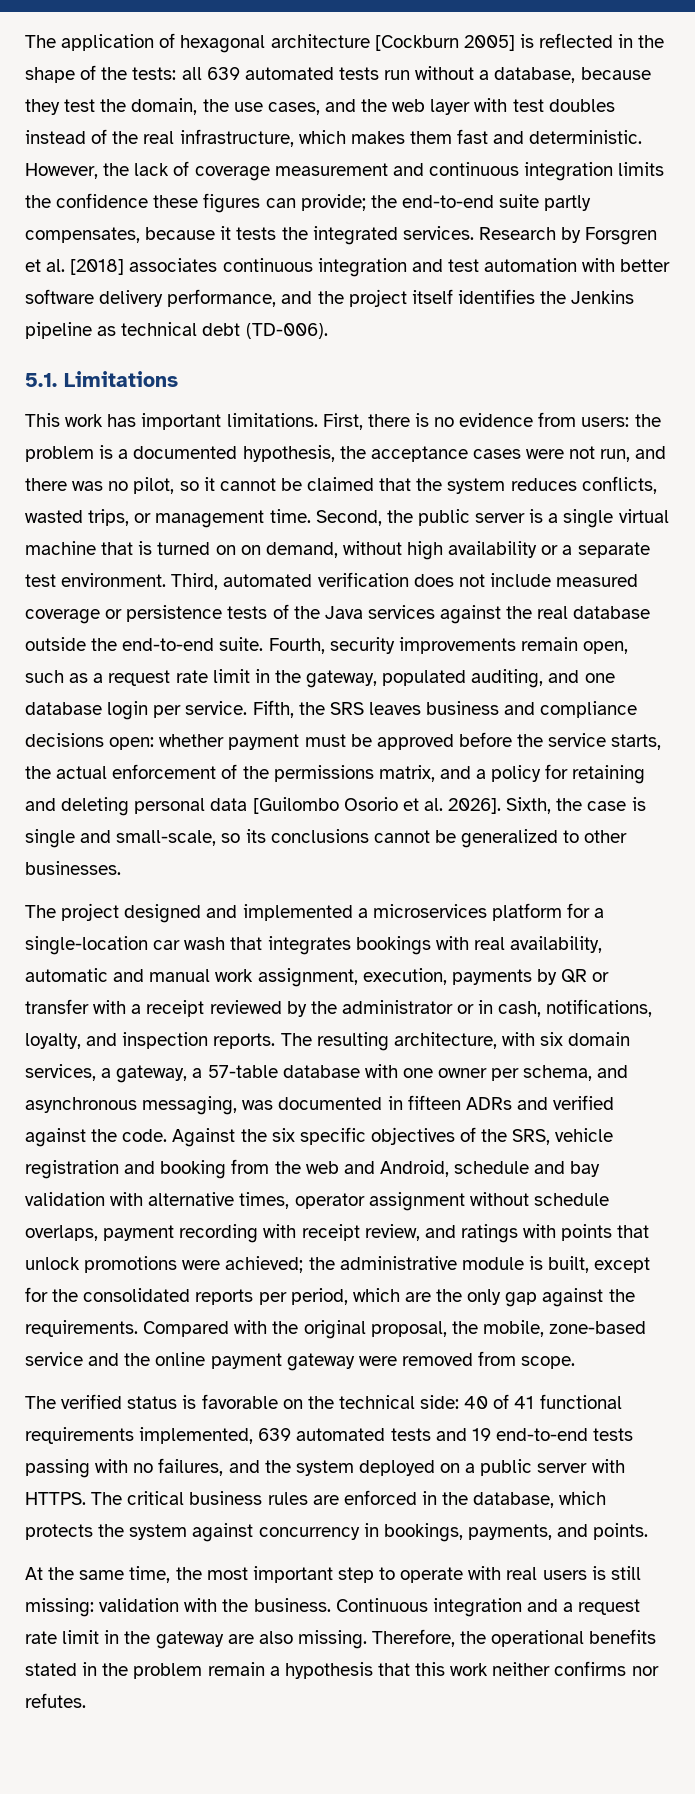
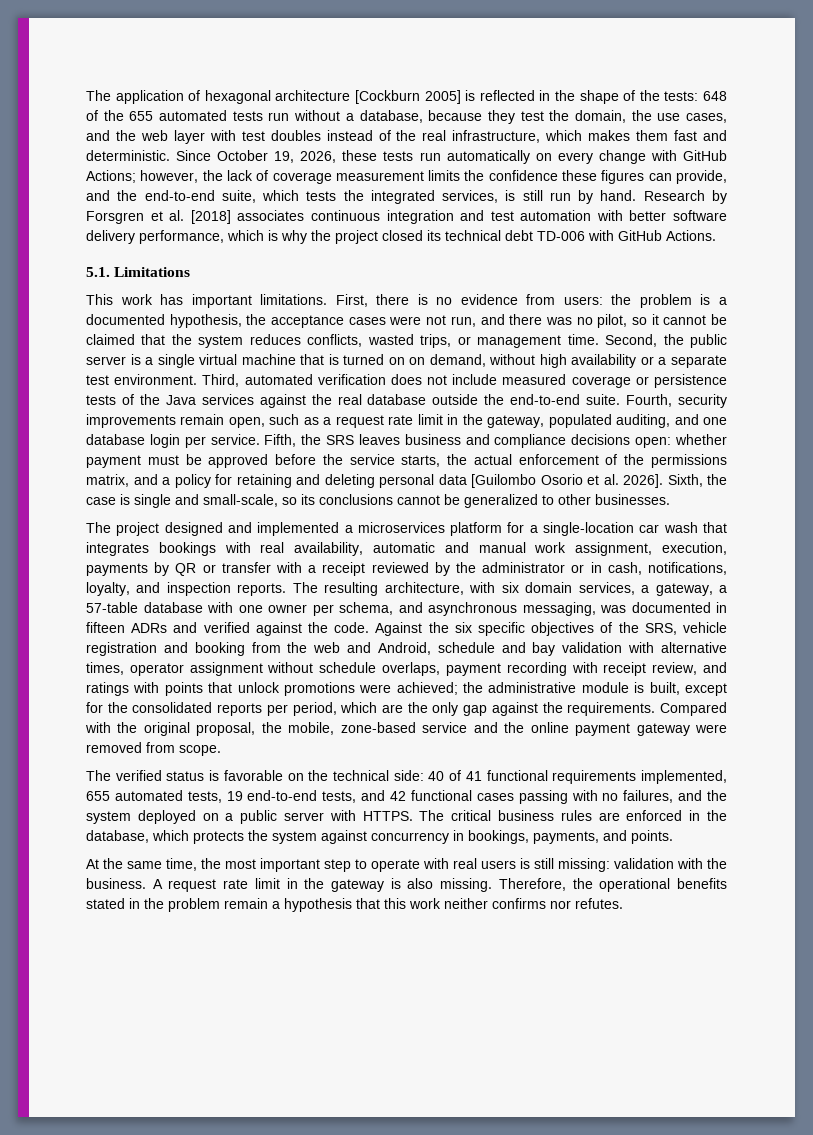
[181,67,240,80] all 639 -> [703,91,728,101] [86,110,154,121] 648 of the 655
[25,163,98,179] However, -> [176,150,728,164] [86,170,199,183] Since October 19, 2026, these tests run automatically on every change with GitHub Actions; however,
[392,162,614,181] and continuous integration -> (424, 176) none
[300,194,592,211] [25,226,474,245] provide; the end-to-end suite partly compensates, because it tests the integrated services. -> [676,170,727,184] [86,190,637,204] provide, and the end-to-end suite, which tests the integrated services, is still run by hand.
[281,289,635,307] [25,322,328,339] and the project itself identifies the Jenkins pipeline as technical debt (TD-006). -> [227,230,716,244] which is why the project closed its technical debt TD-006 with GitHub Actions.
[258,1428,634,1441] 639 automated tests and 19 end-to-end tests -> [86,790,514,803] 655 automated tests, 19 end-to-end tests, and 42 functional cases
[335,1598,574,1617] Continuous integration and a -> [152,879,163,889] A
[227,1634,254,1644] are -> [390,878,401,889] is

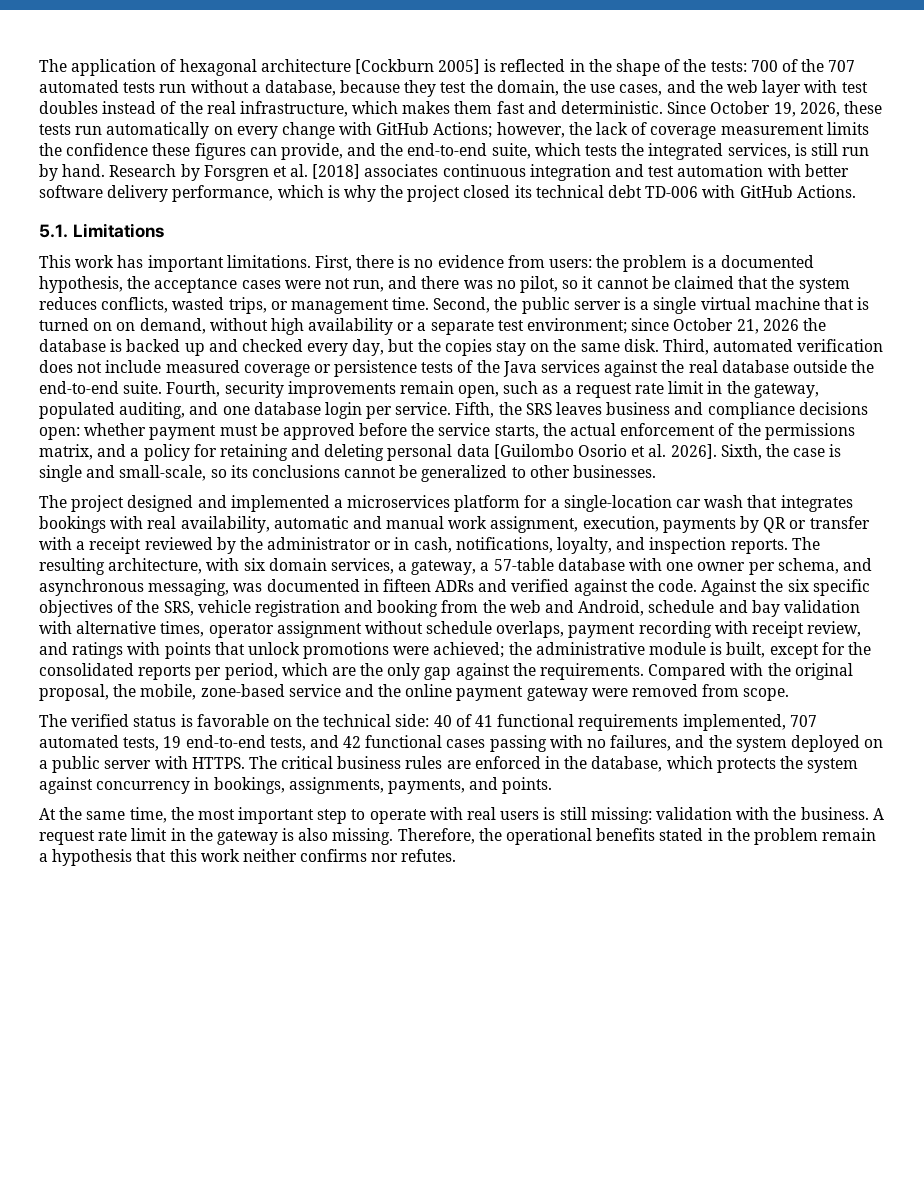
[703,91,728,101] [86,110,154,121] 648 of the 655 -> [750,59,856,72] 700 of the 707
[114,374,198,385] environment. -> [527,318,826,334] [39,339,659,356] environment; since October 21, 2026 the database is backed up and checked every day, but the copies stay on the same disk.
[86,791,110,801] 655 -> [789,715,817,727] 707
(529, 837) none -> [288,777,384,794] assignments,

